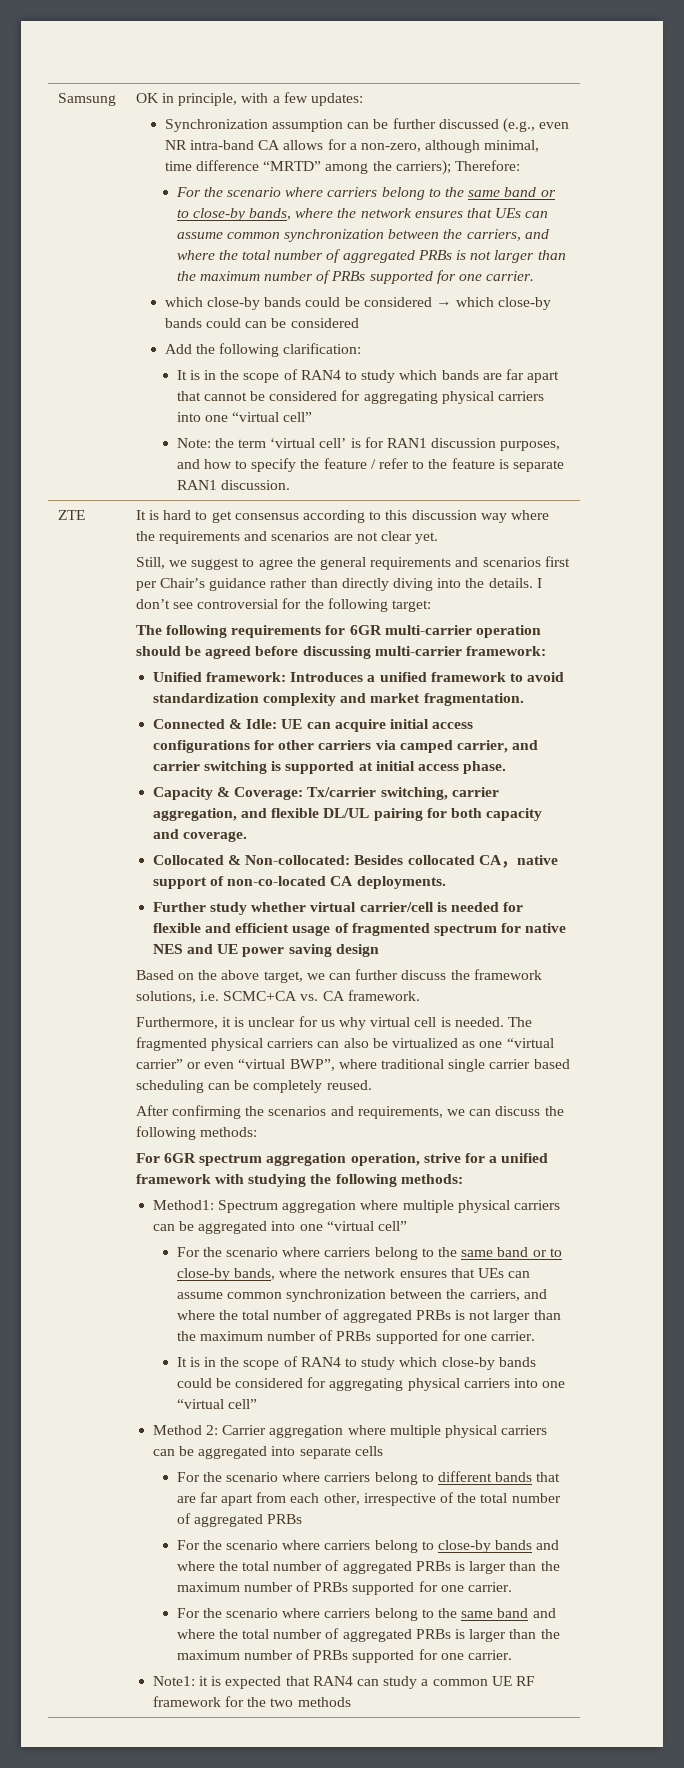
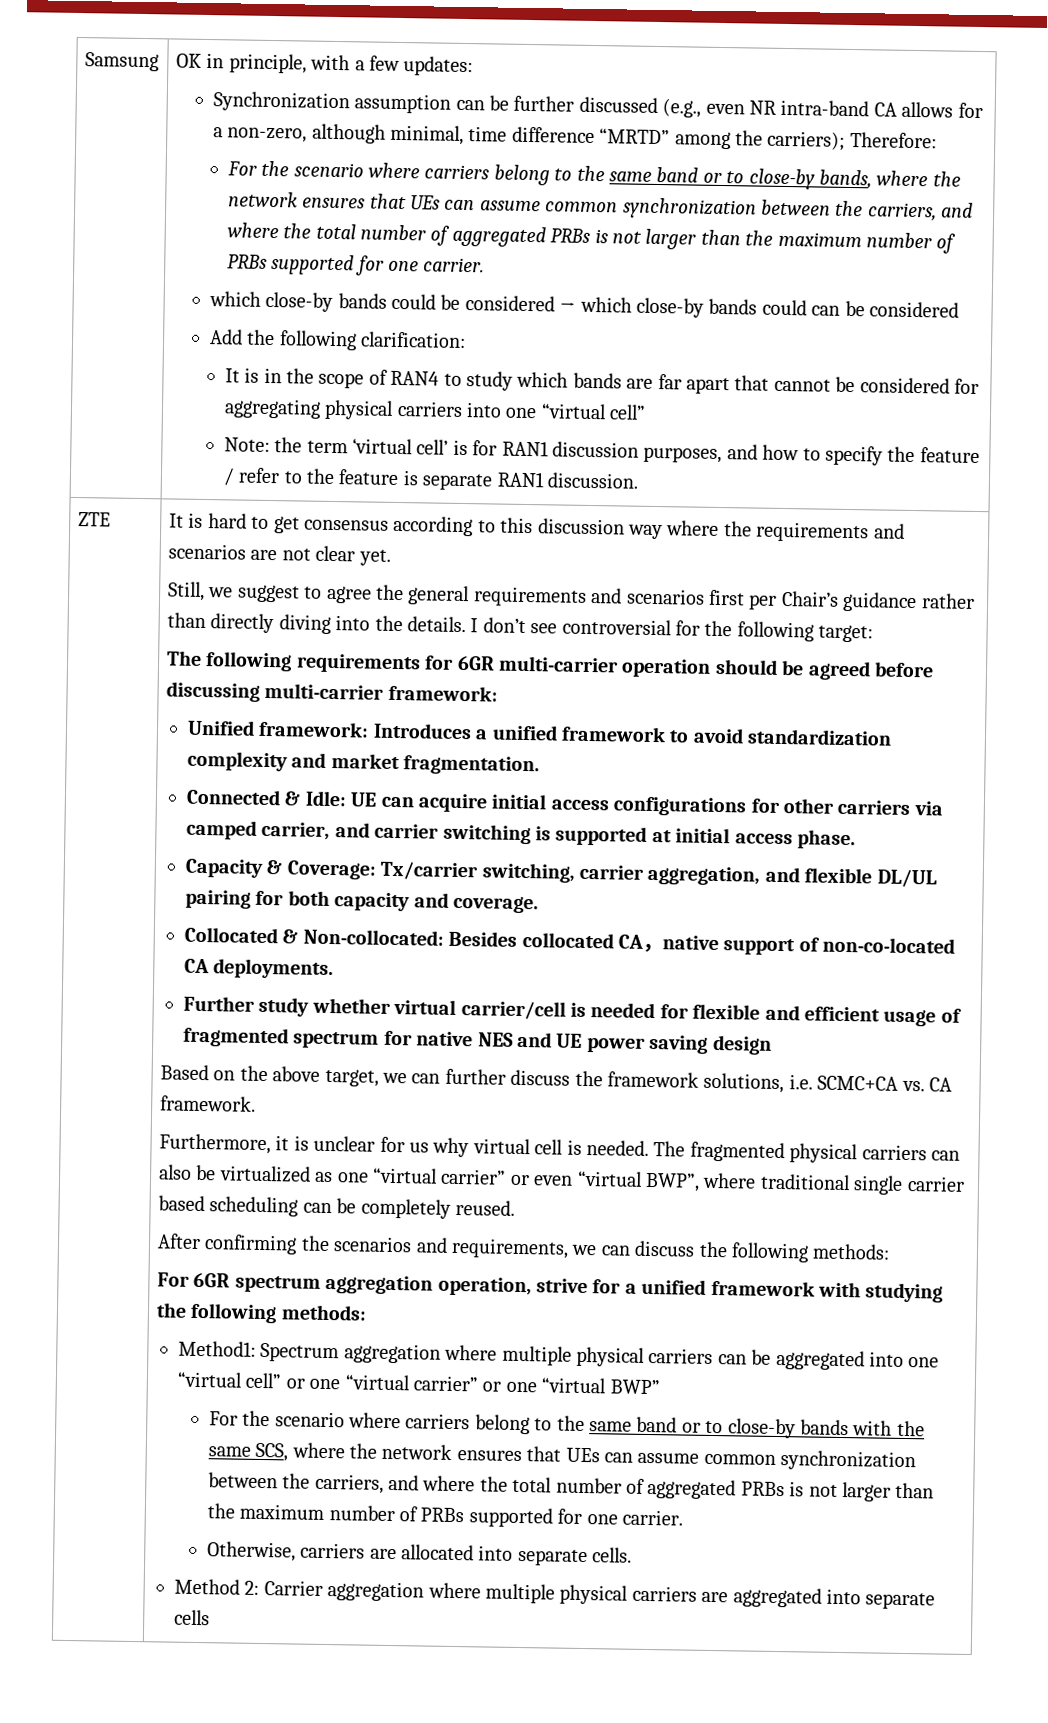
(408, 1226) none -> [285,1374,660,1395] or one “virtual carrier” or one “virtual BWP”
[233,1268,275,1280] bands, -> [800,1419,925,1437] [207,1442,289,1462] bands with the same SCS,
[176,1356,536,1370] [176,1377,566,1391] [176,1399,257,1409] It is in the scope of RAN4 to study which close-by bands could be considered for aggregating physical carriers into one “virtual cell” -> [206,1541,633,1567] Otherwise, carriers are allocated into separate cells.
[152,1446,195,1456] can be -> [701,1591,729,1603] are
[176,1471,561,1485] [176,1492,561,1506] [176,1513,303,1527] [176,1540,560,1553] [176,1560,560,1574] [176,1581,512,1595] [176,1608,556,1621] [176,1628,560,1642] [176,1649,512,1663] [152,1676,535,1689] [152,1696,351,1707] // For the scenario where carriers belong to different bands that are far apart from each other, irrespective of the total number of aggregated PRBs // For the scenario where carriers belong to close-by bands and where the total number of aggregated PRBs is larger than the maximum number of PRBs supported for one carrier. // For the scenario where carriers belong to the same band and where the total number of aggregated PRBs is larger than the maximum number of PRBs supported for one carrier. // Note1: it is expected that RAN4 can study a common UE RF framework for the two methods -> (210, 1617) none

